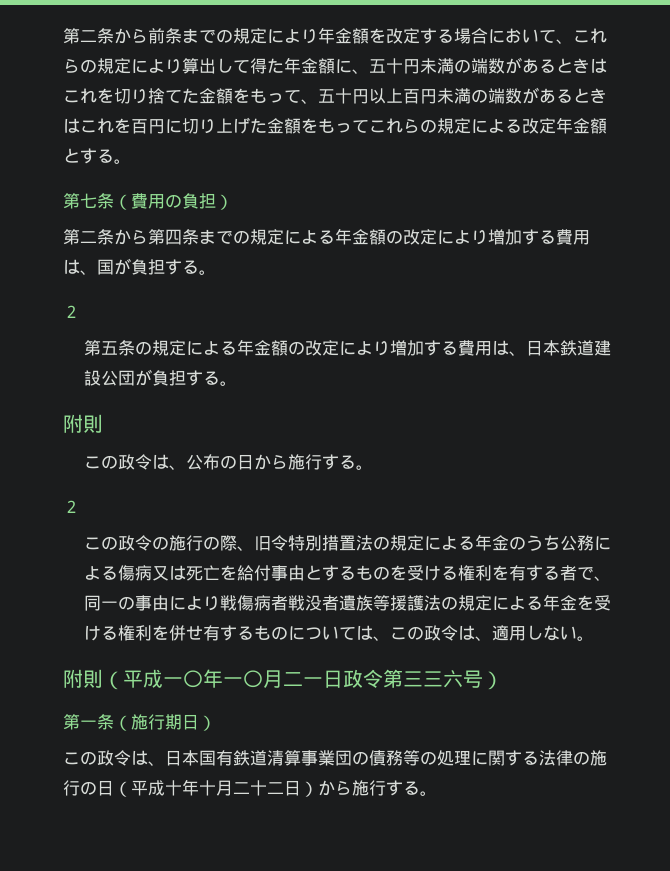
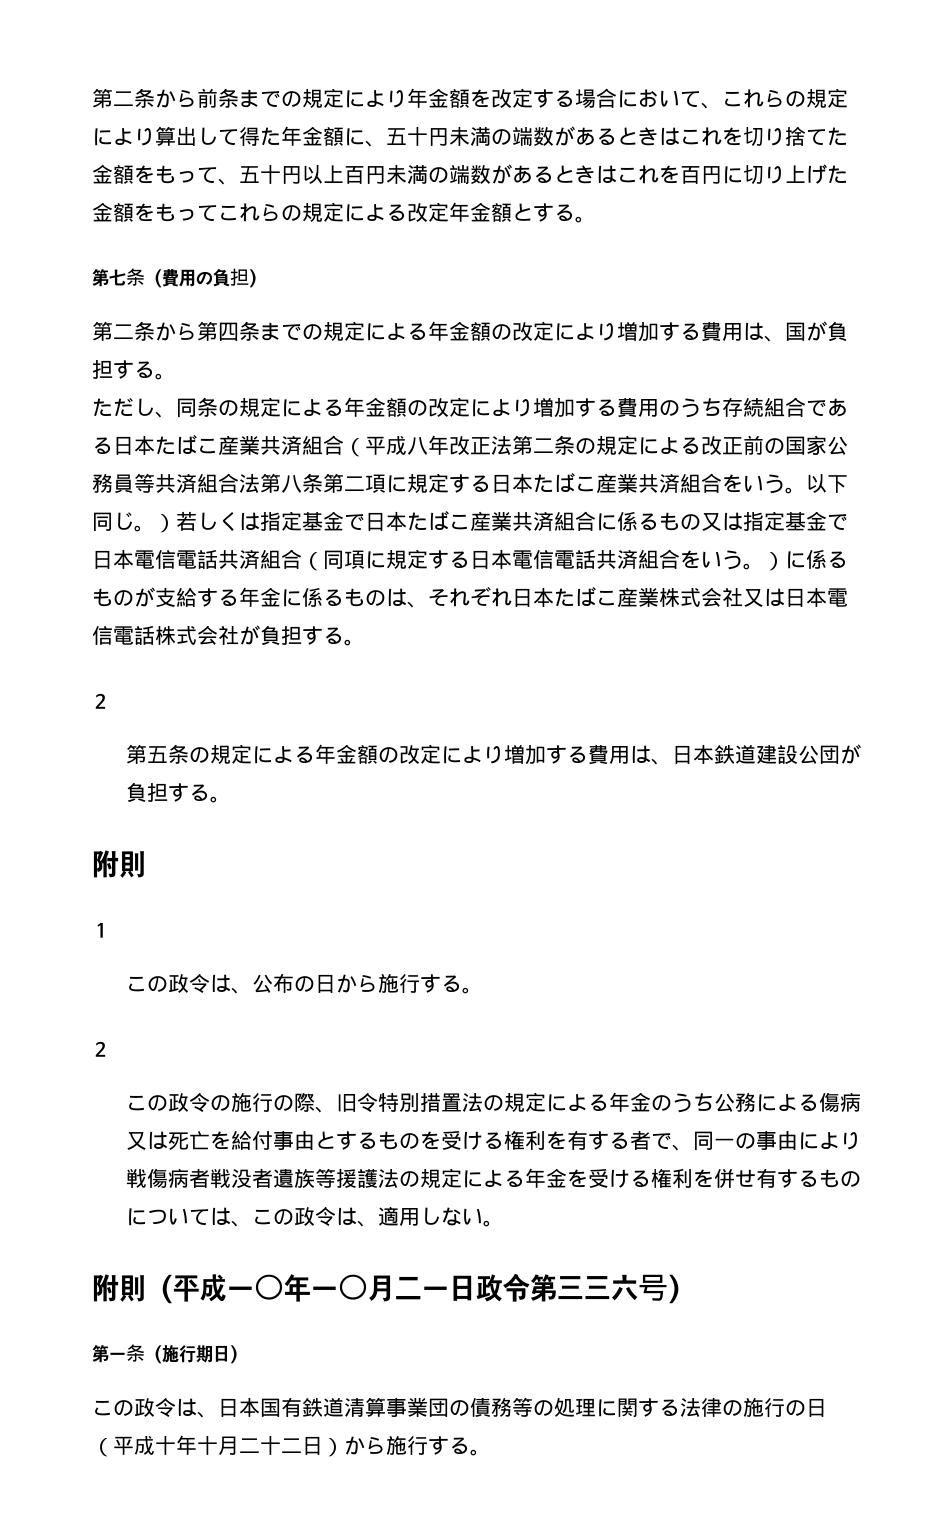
(216, 272) none -> [92,397,848,418] [92,435,848,457] [92,473,848,494] [92,511,848,533] [92,549,848,571] [92,586,848,608] [92,625,365,646] // ただし、同条の規定による年金額の改定により増加する費用のうち存続組合である日本たばこ産業共済組合（平成八年改正法第二条の規定による改正前の国家公務員等共済組合法第八条第二項に規定する日本たばこ産業共済組合をいう。以下同じ。）若しくは指定基金で日本たばこ産業共済組合に係るもの又は指定基金で日本電信電話共済組合（同項に規定する日本電信電話共済組合をいう。）に係るものが支給する年金に係るものは、それぞれ日本たばこ産業株式会社又は日本電信電話株式会社が負担する。
(103, 423) none -> [92,922,109,938] // １

